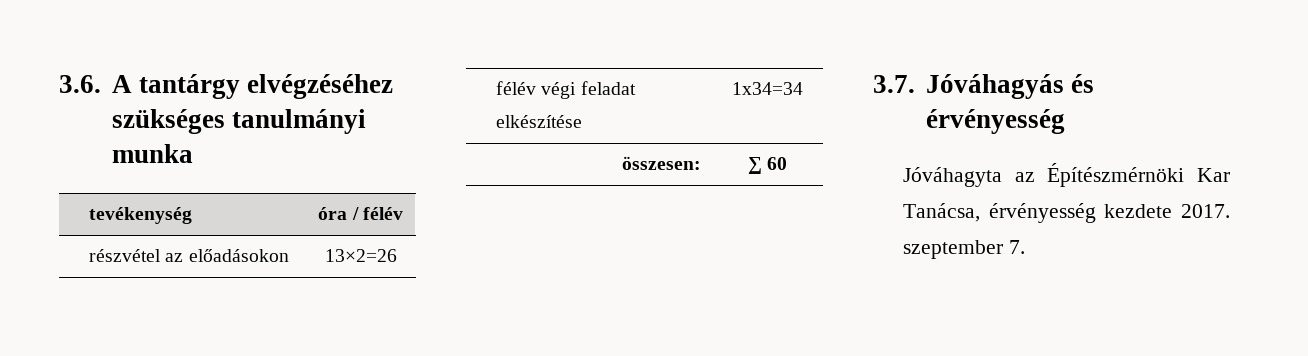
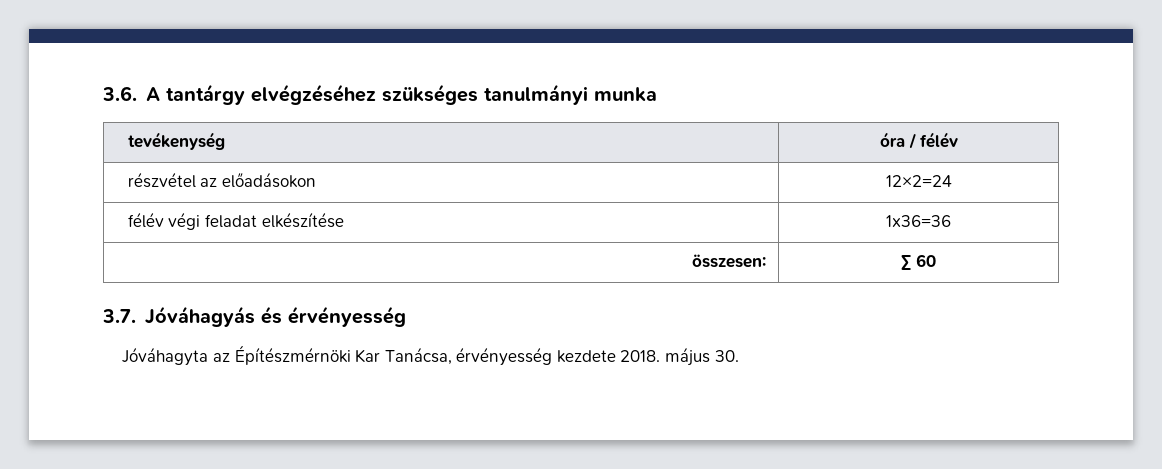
[324,249,397,262] 13×2=26 -> [885,175,952,187] 12×2=24
[732,82,803,95] 1x34=34 -> [886,215,951,227] 1x36=36
[1181,204,1230,218] [903,240,1026,259] 2017. szeptember 7. -> [620,347,739,366] 2018. május 30.

